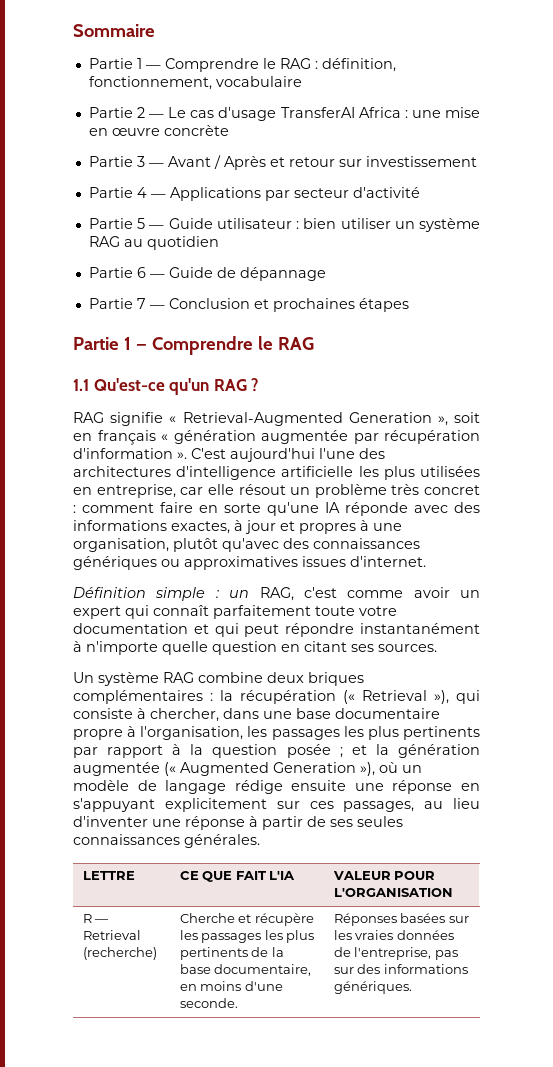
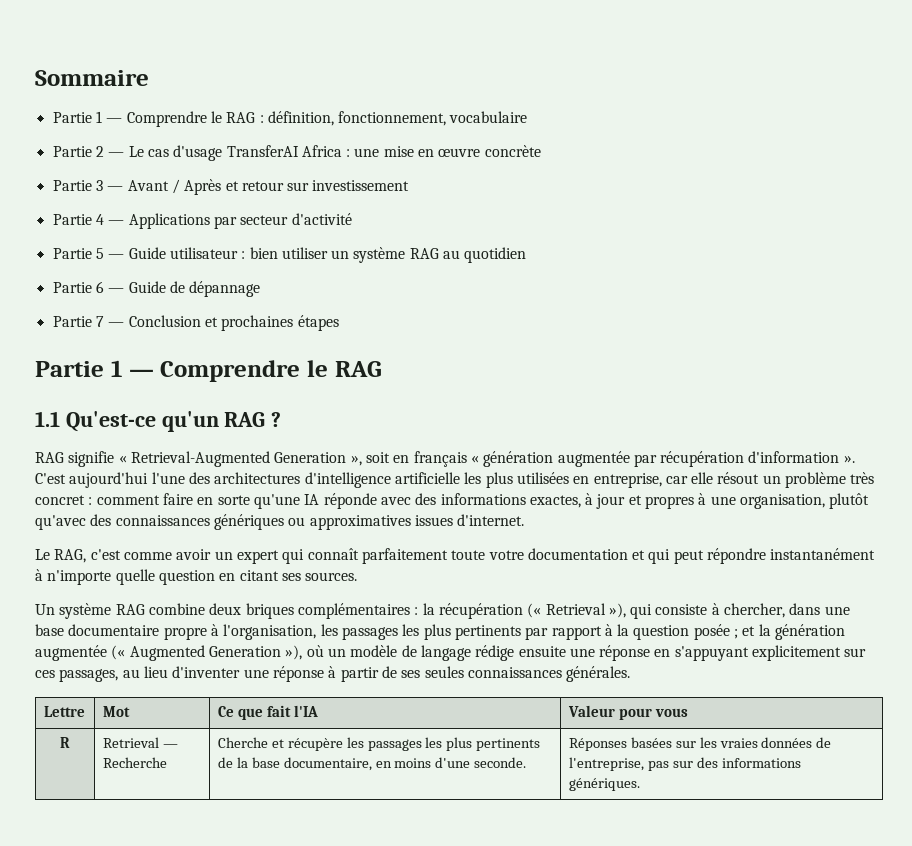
[73,587,250,601] Définition simple : un -> [35,549,50,560] Le
[82,871,135,880] [179,871,296,882] [332,871,436,880] [333,888,453,897] [82,914,109,923] [82,930,141,940] [82,947,157,960] LETTRE | CE QUE FAIT L'IA | VALEUR POUR L'ORGANISATION // R — Retrieval (recherche) -> [43,706,85,717] [102,706,130,717] [217,705,318,720] [567,705,688,720] [60,737,70,748] [102,737,178,748] [102,757,167,768] Lettre | Mot | Ce que fait l'IA | Valeur pour vous // R | Retrieval — Recherche

